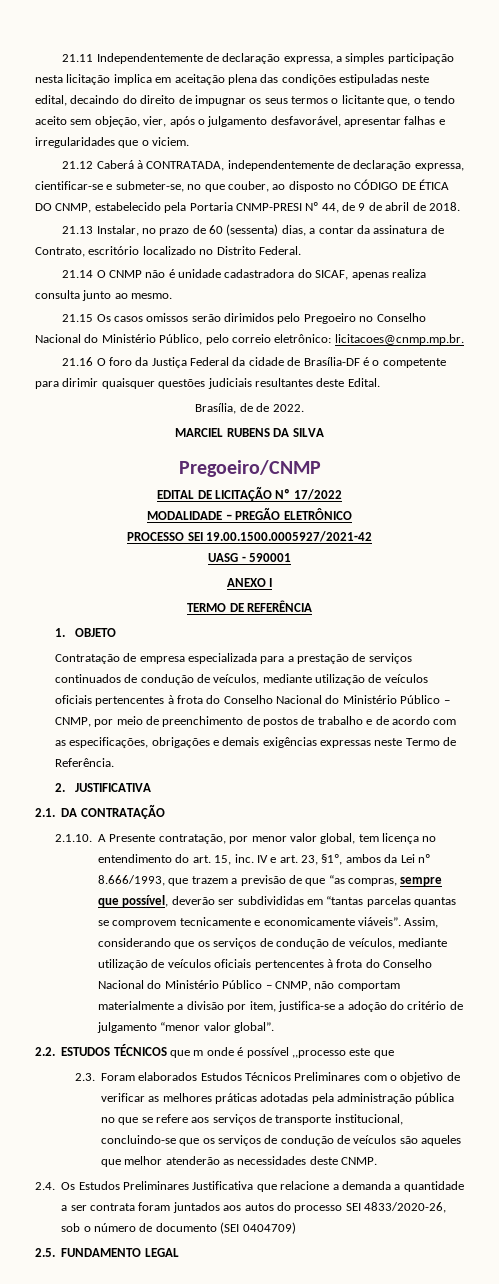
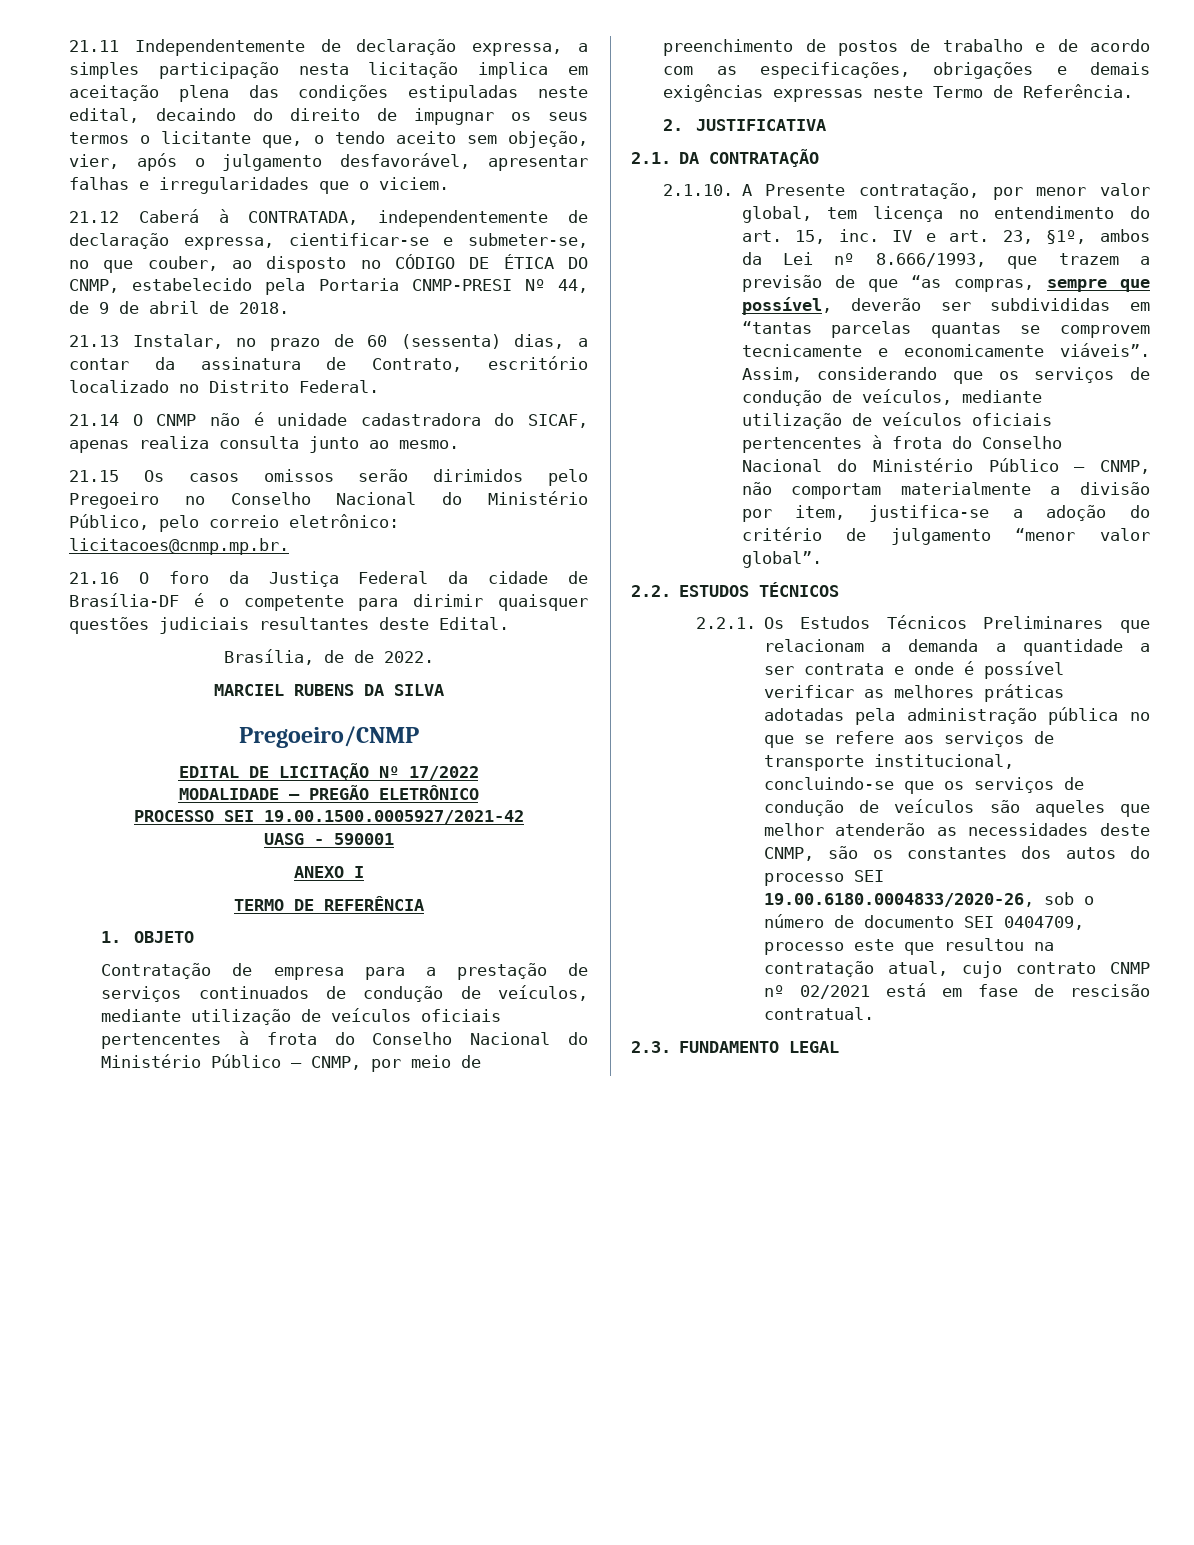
[187,653,257,664] especializada -> (344, 973) none
[170,1047,394,1058] [74,1072,460,1083] que m onde é possível ,,processo este que // 2.3. Foram elaborados Estudos Técnicos Preliminares com o objetivo de -> [695,615,1150,633] [763,639,1150,656] [763,661,1064,679] // 2.2.1. Os Estudos Técnicos Preliminares que relacionam a demanda a quantidade a ser contrata e onde é possível
[341,1157,378,1165] [35,1181,464,1192] [61,1202,242,1213] CNMP. // 2.4. Os Estudos Preliminares Justificativa que relacione a demanda a quantidade a ser contrata foram juntados aos -> [763,846,1052,861] CNMP, são os constantes dos
[364,1202,446,1213] 4833/2020-26, -> [763,893,1034,907] 19.00.6180.0004833/2020-26,
[220,1222,296,1234] [35,1248,55,1257] (SEI 0404709) // 2.5. -> [963,916,1084,930] [763,938,1054,955] [763,961,1150,978] [763,983,1150,999] [763,1007,874,1020] [631,1041,671,1053] SEI 0404709, processo este que resultou na contratação atual, cujo contrato CNMP nº 02/2021 está em fase de rescisão contratual. // 2.3.

